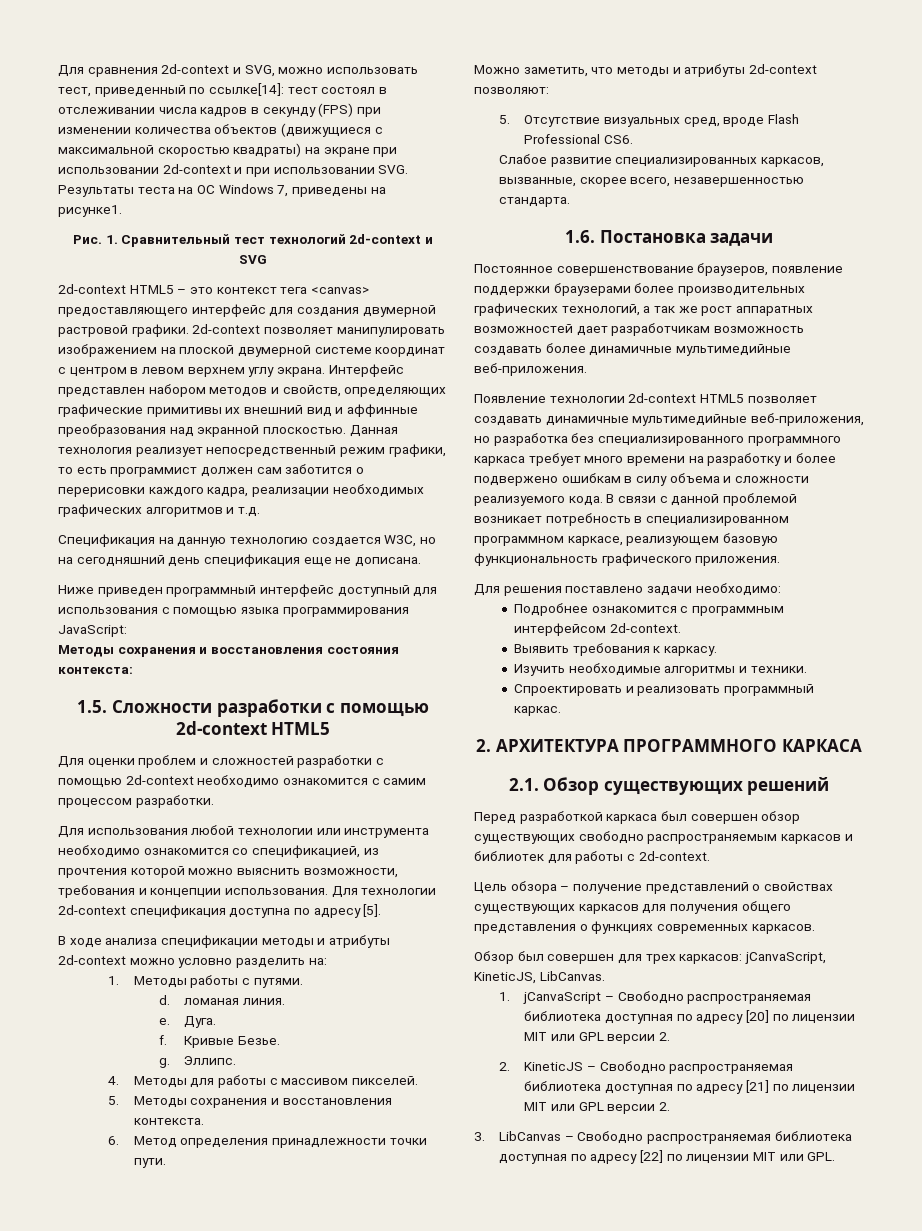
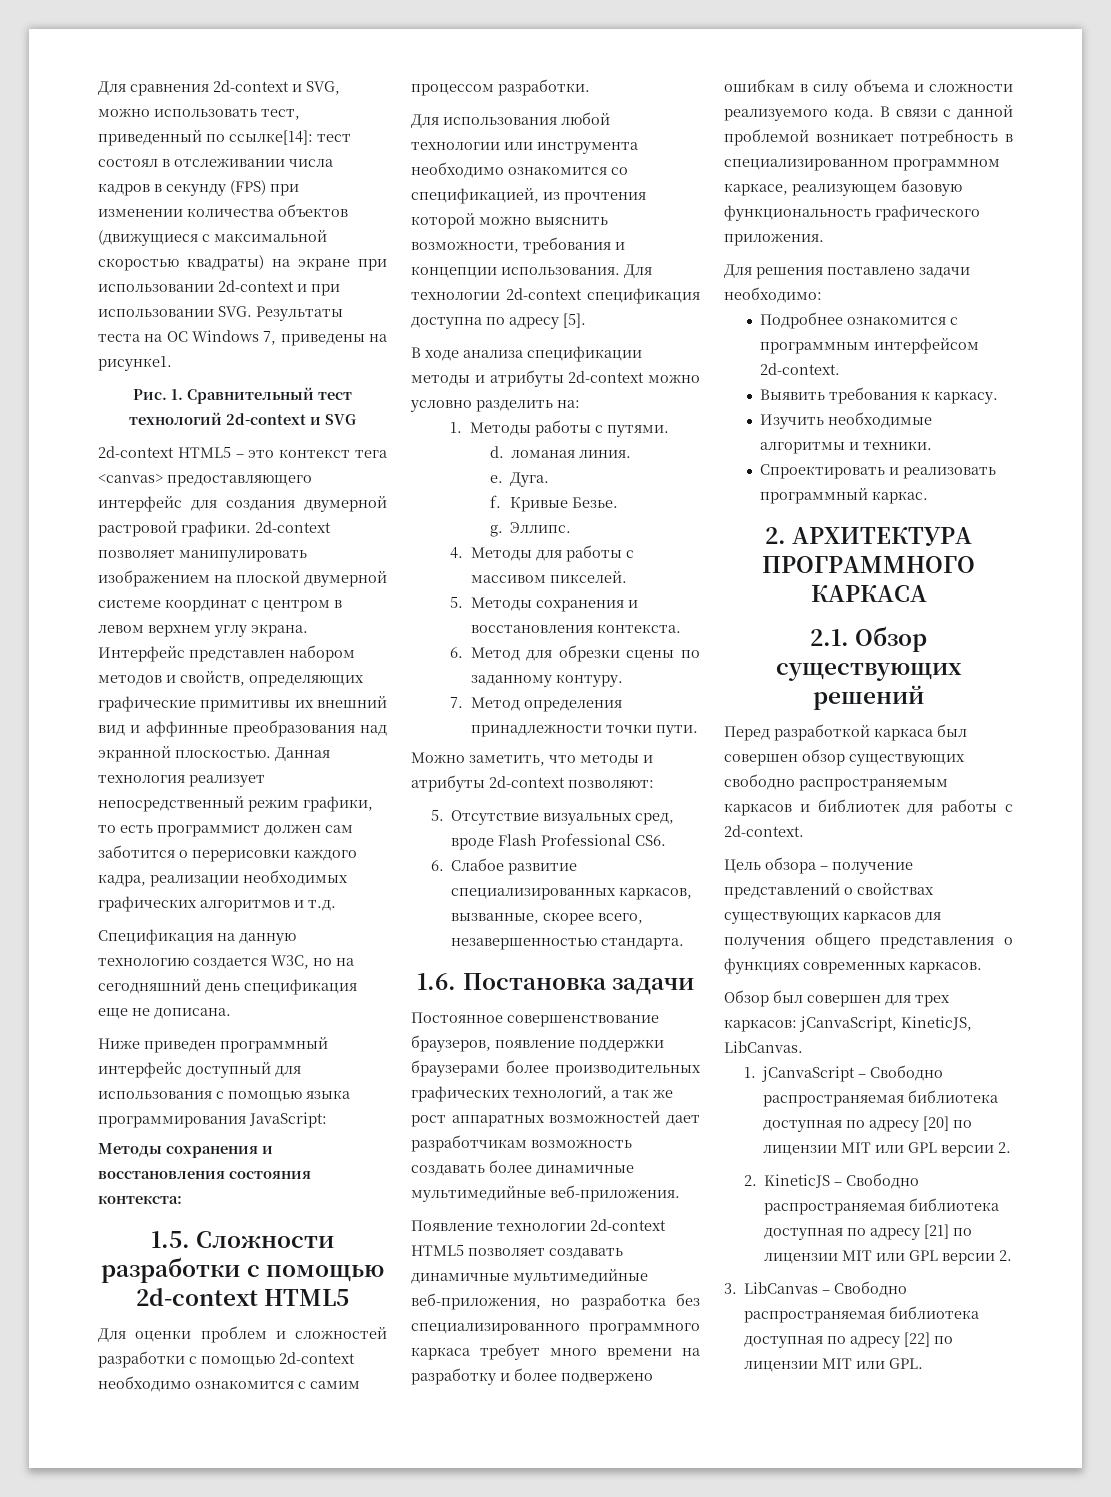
(177, 1142) none -> [526,645,700,662] [470,674,623,687] [450,697,520,711] для обрезки сцены по заданному контуру. // 7. Метод
(634, 139) none -> [430,860,444,871] 6.

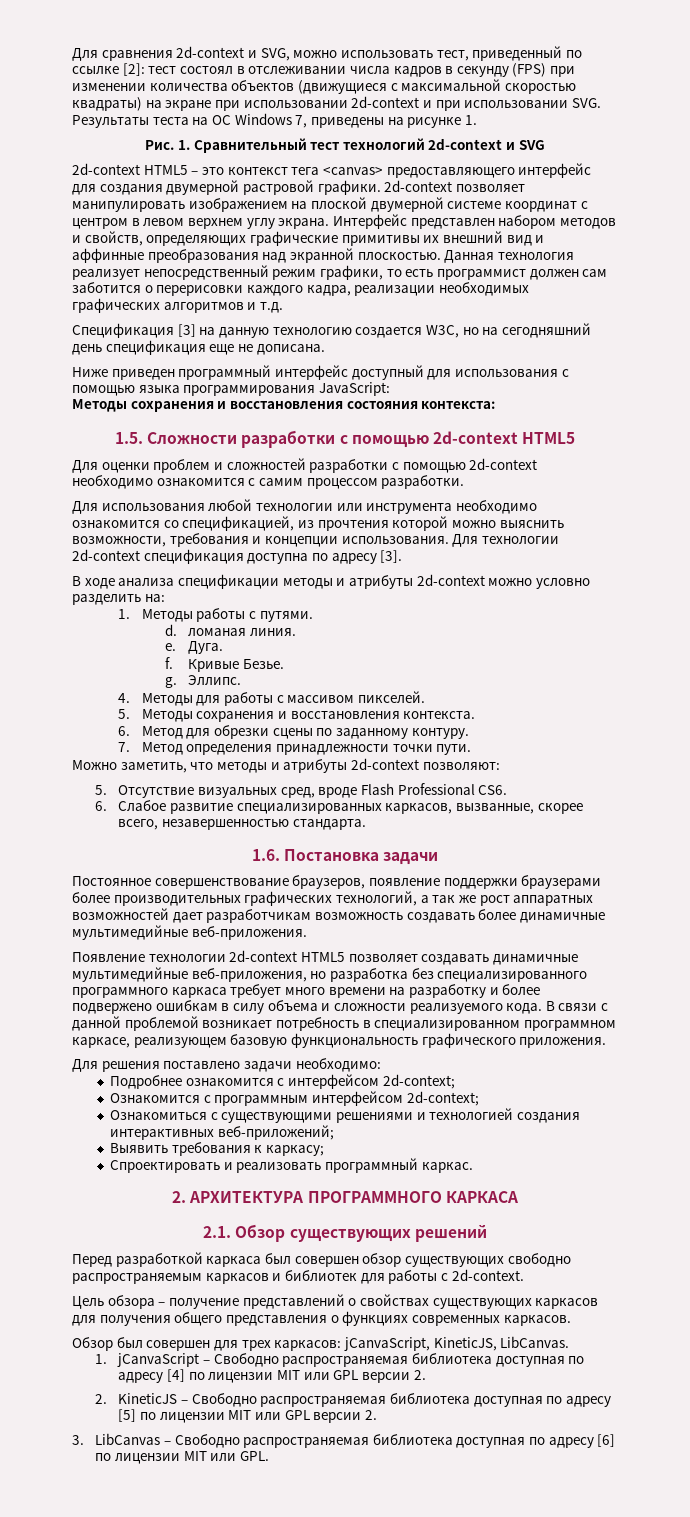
[229,130,313,145] ссылке[14]: -> [72,63,145,76] ссылке [2]:
[98,356,172,371] рисунке1. -> [407,115,477,128] рисунке 1.
(213, 937) none -> [177,324,196,337] [3]
[563,313,586,328] [5]. -> [380,550,403,563] [3].
[759,338,979,354] [759,363,840,375] [759,387,998,404] [759,412,932,429] [759,441,932,454] программным интерфейсом 2d-context. // Выявить требования к каркасу. // Изучить необходимые алгоритмы и техники. -> [288,1074,455,1089] [110,1091,479,1106] [110,1108,580,1123] [110,1125,334,1140] [110,1142,325,1156] интерфейсом 2d-context; // Ознакомится с программным интерфейсом 2d-context; // Ознакомиться с существующими решениями и технологией создания интерактивных веб-приложений; // Выявить требования к каркасу;
[923,1116,950,1131] [20] -> [167,1369,186,1382] [4]
[923,1224,949,1239] [21] -> [118,1409,137,1422] [5]
[904,1332,931,1347] [22] -> [597,1434,616,1447] [6]

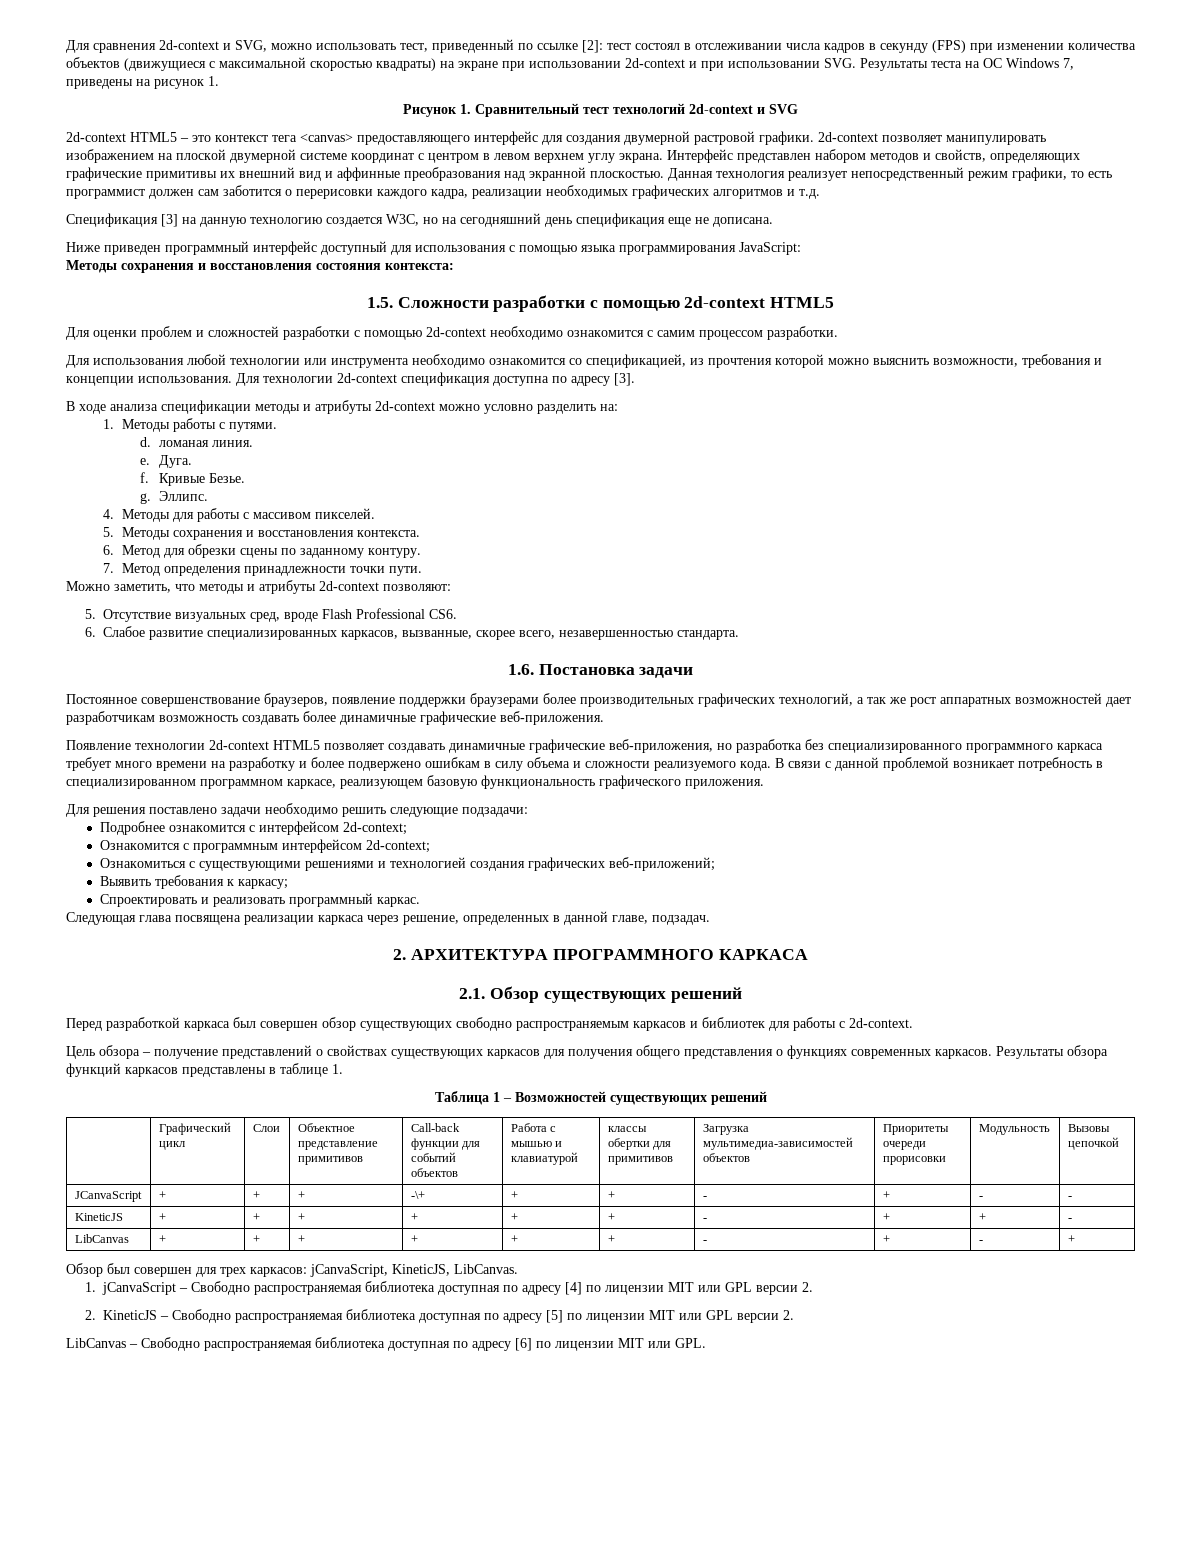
[407,115,477,128] [145,140,175,150] рисунке 1. // Рис. -> [154,76,219,89] [403,104,457,117] рисунок 1. // Рисунок
[72,925,188,940] мультимедийные -> [420,711,496,725] графические
[72,967,188,982] мультимедийные -> [529,739,605,753] графические
[295,1058,381,1072] необходимо: -> [265,803,528,817] необходимо решить следующие подзадачи:
[110,1129,215,1140] интерактивных -> [527,857,605,871] графических
(473, 1167) none -> [66,911,710,925] // Следующая глава посвящена реализации каркаса через решение, определенных в данной главе, подзадач.
(571, 1320) none -> [996,1045,1108,1059] [66,1063,343,1077] [434,1091,767,1105] [158,1122,231,1135] [158,1141,185,1150] [252,1124,280,1132] [297,1123,355,1132] [297,1141,378,1150] [297,1156,363,1165] [410,1123,460,1132] [410,1138,481,1150] [410,1152,456,1162] [410,1168,458,1177] [510,1123,557,1132] [510,1141,563,1147] [510,1152,578,1165] [607,1126,647,1132] [607,1138,672,1150] [607,1156,673,1165] [702,1124,749,1135] [702,1137,853,1150] [702,1153,750,1162] [882,1124,949,1135] [882,1141,926,1150] [882,1156,946,1165] [978,1124,1050,1135] [1067,1124,1110,1132] [1067,1137,1119,1150] [74,1191,142,1202] [158,1191,166,1199] [252,1191,260,1199] [297,1191,305,1199] [410,1191,425,1199] [510,1191,518,1199] [607,1191,615,1199] [702,1196,707,1199] [882,1191,890,1199] [978,1196,983,1199] [1067,1196,1072,1199] [74,1213,123,1221] [158,1213,166,1221] [252,1213,260,1221] [297,1213,305,1221] [410,1213,418,1221] [510,1213,518,1221] [607,1213,615,1221] [702,1218,707,1221] [882,1213,890,1221] [978,1213,986,1221] [1067,1218,1072,1221] [74,1234,129,1243] [158,1235,166,1243] [252,1235,260,1243] [297,1235,305,1243] [410,1235,418,1243] [510,1235,518,1243] [607,1235,615,1243] [702,1240,707,1243] [882,1235,890,1243] [978,1240,983,1243] [1067,1235,1075,1243] Результаты обзора функций каркасов представлены в таблице 1. // Таблица 1 – Возможностей существующих решений // | Графический цикл | Слои | Объектное представление примитивов | Call-back функции для событий объектов | Работа с мышью и клавиатурой | классы обертки для примитивов | Загрузка мультимедиа-зависимостей объектов | Приоритеты очереди прорисовки | Модульность | Вызовы цепочкой // JCanvaScript | + | + | + | -\+ | + | + | - | + | - | - // KineticJS | + | + | + | + | + | + | - | + | + | - // LibCanvas | + | + | + | + | + | + | - | + | - | +
[72,1435,84,1445] 3. -> (795, 1315) none

